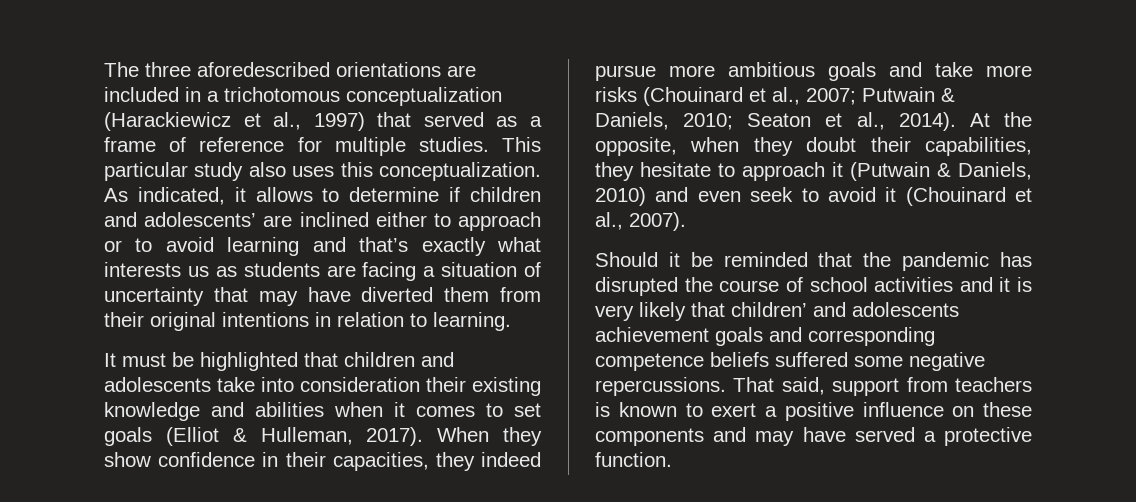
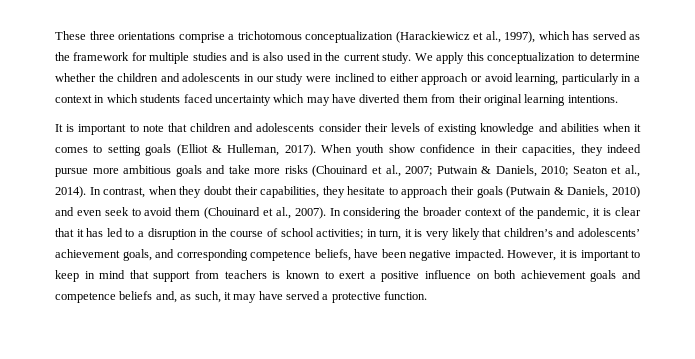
[104,62,476,77] [104,87,201,102] The three aforedescribed orientations are included in -> [55,31,225,43] These three orientations comprise
[313,112,542,131] [104,137,541,156] [104,162,541,181] [104,187,541,205] [104,212,541,231] [104,237,541,256] [104,262,541,281] [104,287,248,306] 1997) that served as a frame of reference for multiple studies. This particular study also uses this conceptualization. As indicated, it allows to determine if children and adolescents’ are inclined either to approach or to avoid learning and that’s exactly what interests us as students are facing a situation of uncertainty that -> [504,31,640,43] [55,52,641,64] [55,73,640,85] [55,94,305,106] 1997), which has served as the framework for multiple studies and is also used in the current study. We apply this conceptualization to determine whether the children and adolescents in our study were inclined to either approach or avoid learning, particularly in a context in which students faced uncertainty which
[222,312,511,331] [104,352,454,371] [104,377,466,392] intentions in relation to learning. // It must be highlighted that children and adolescents take into consideration their -> [524,94,618,106] [55,123,436,135] learning intentions. // It is important to note that children and adolescents consider their levels of
[514,403,541,417] set -> [107,145,141,156] setting
[502,427,542,446] they -> [356,144,385,156] youth
[969,112,1032,127] [595,137,677,156] At the opposite, -> [89,187,146,198] In contrast,
[832,162,843,177] it -> [451,186,503,198] their goals
[885,187,897,202] it -> [175,207,201,216] them
[595,252,1032,271] [595,277,678,296] // Should it be reminded that the pandemic has disrupted -> [329,207,642,219] [55,228,210,240] In considering the broader context of the pandemic, it is clear that it has led to a disruption in
[874,277,993,292] activities and -> [316,229,402,240] activities; in turn,
[731,302,959,317] [595,327,935,346] [595,352,985,371] [595,377,825,396] children’ and adolescents achievement goals and corresponding competence beliefs suffered some negative repercussions. That said, -> [503,228,640,237] [55,249,640,261] [55,270,149,282] children’s and adolescents’ achievement goals, and corresponding competence beliefs, have been negative impacted. However, it is important to keep in mind that
[983,402,1032,417] [595,427,747,446] these components and -> [494,270,641,282] [55,291,231,303] both achievement goals and competence beliefs and, as such, it

